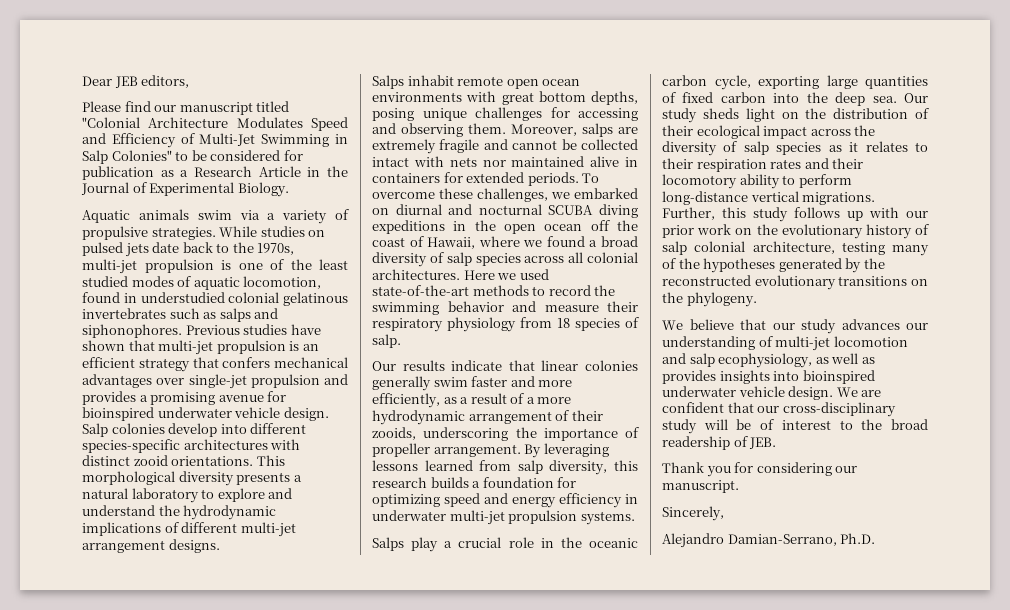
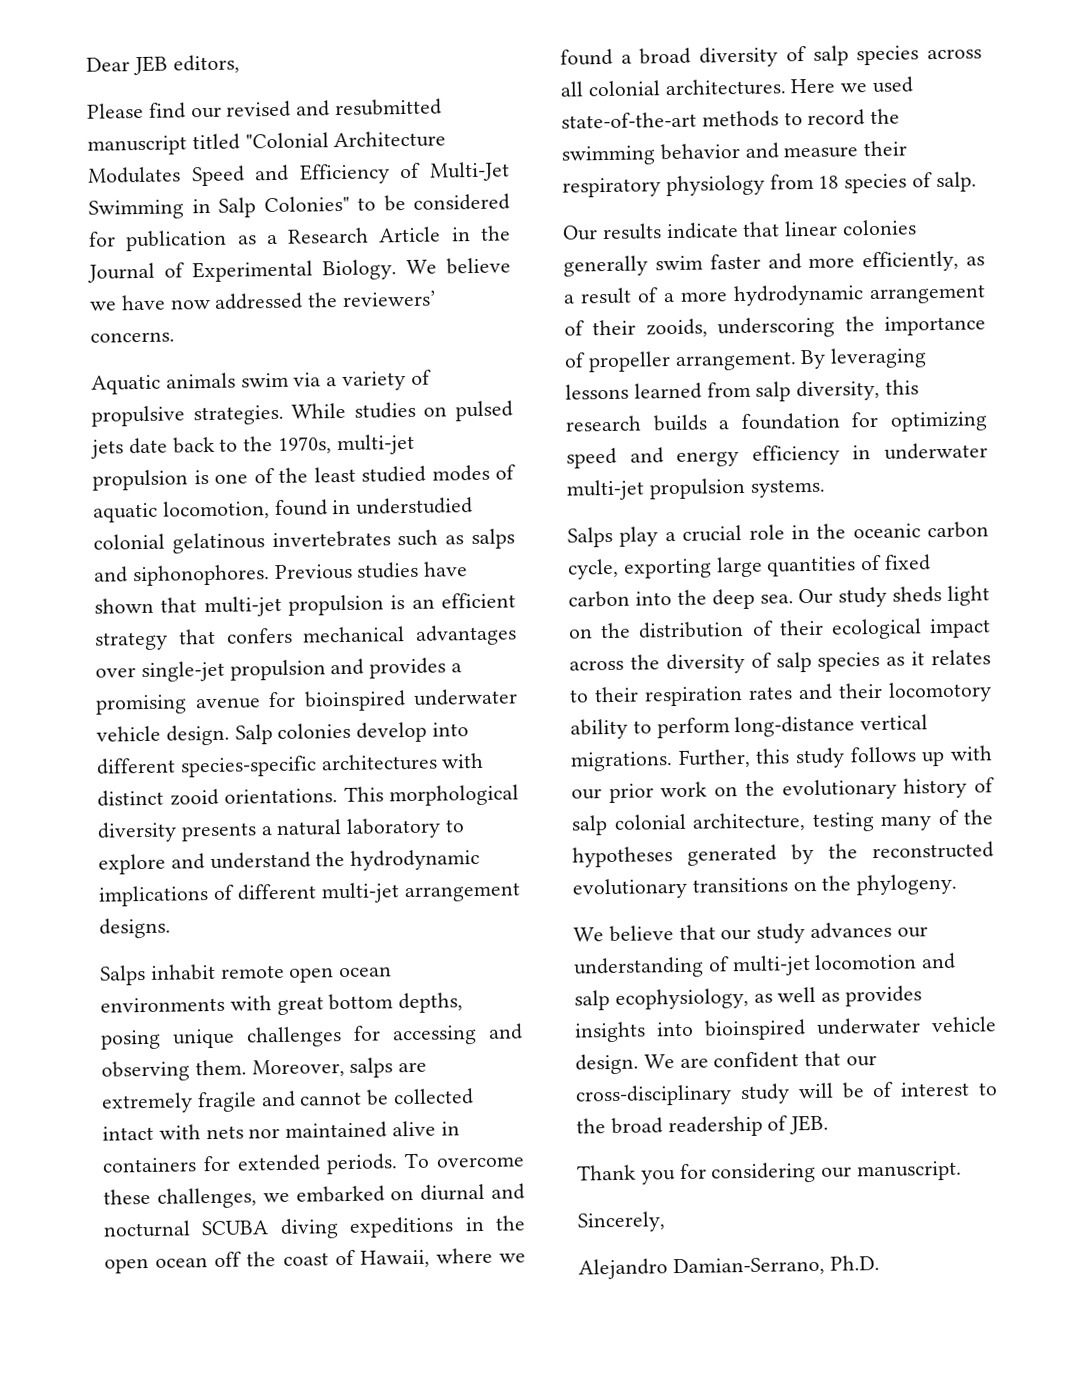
(177, 108) none -> [226,98,443,118] revised and resubmitted
(289, 189) none -> [406,257,511,275] [90,290,438,311] [90,331,175,343] We believe we have now addressed the reviewers’ concerns.

